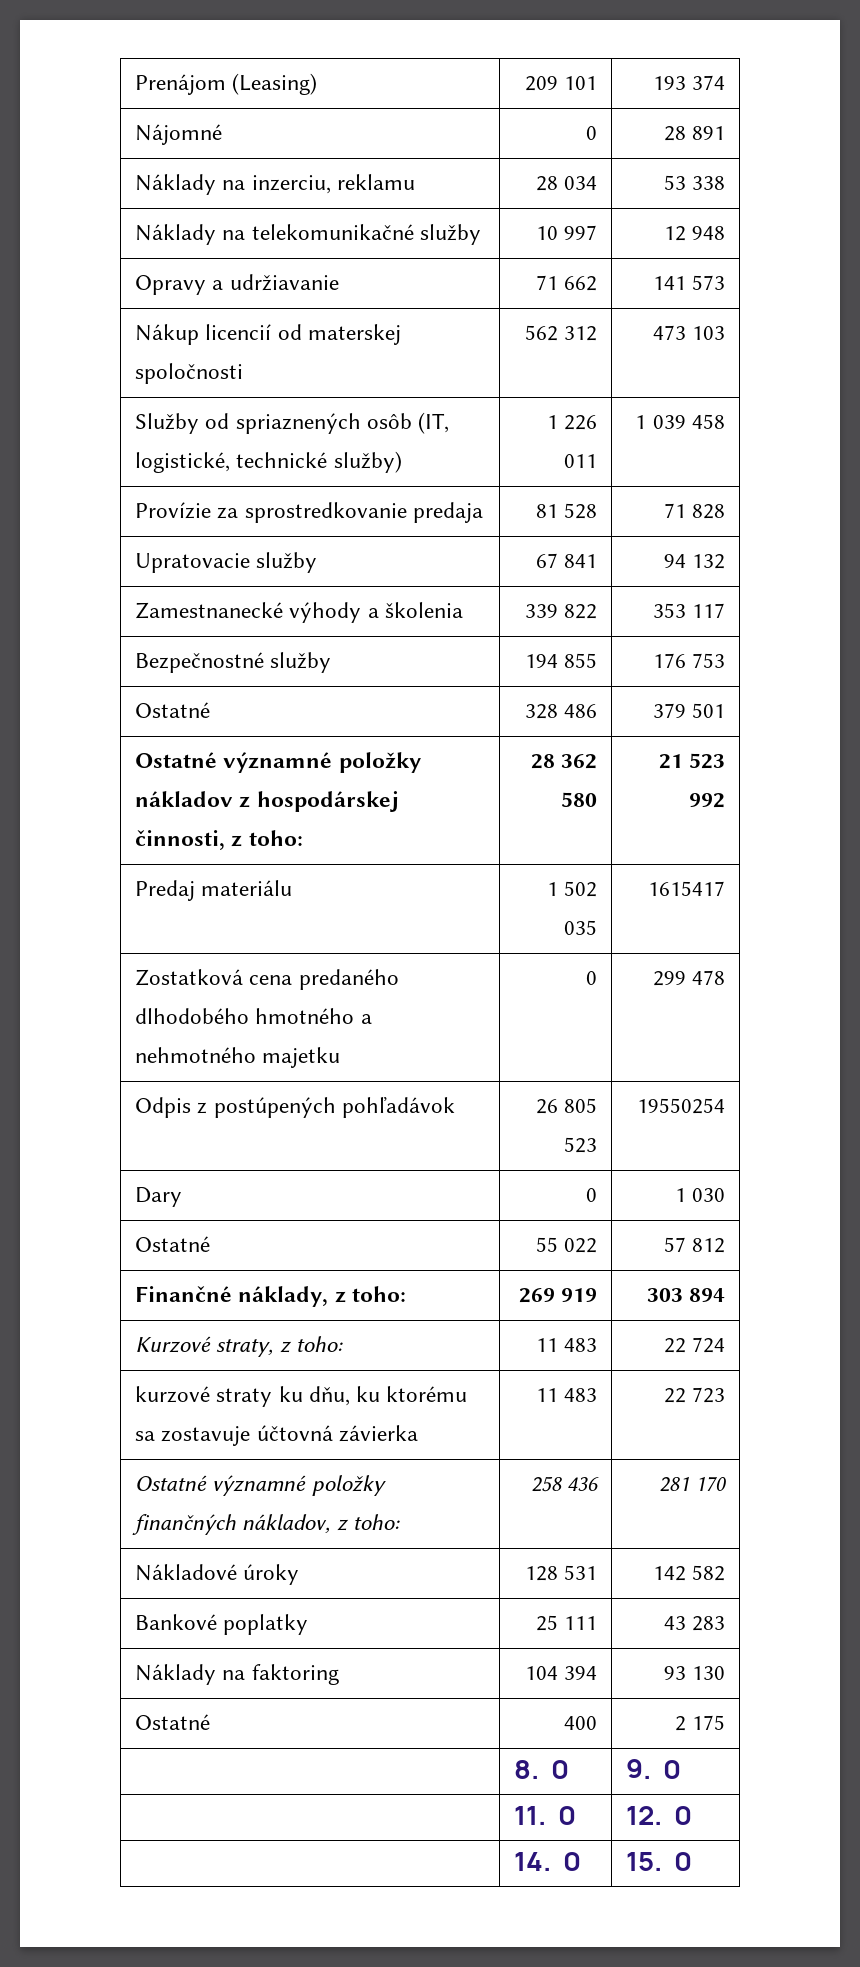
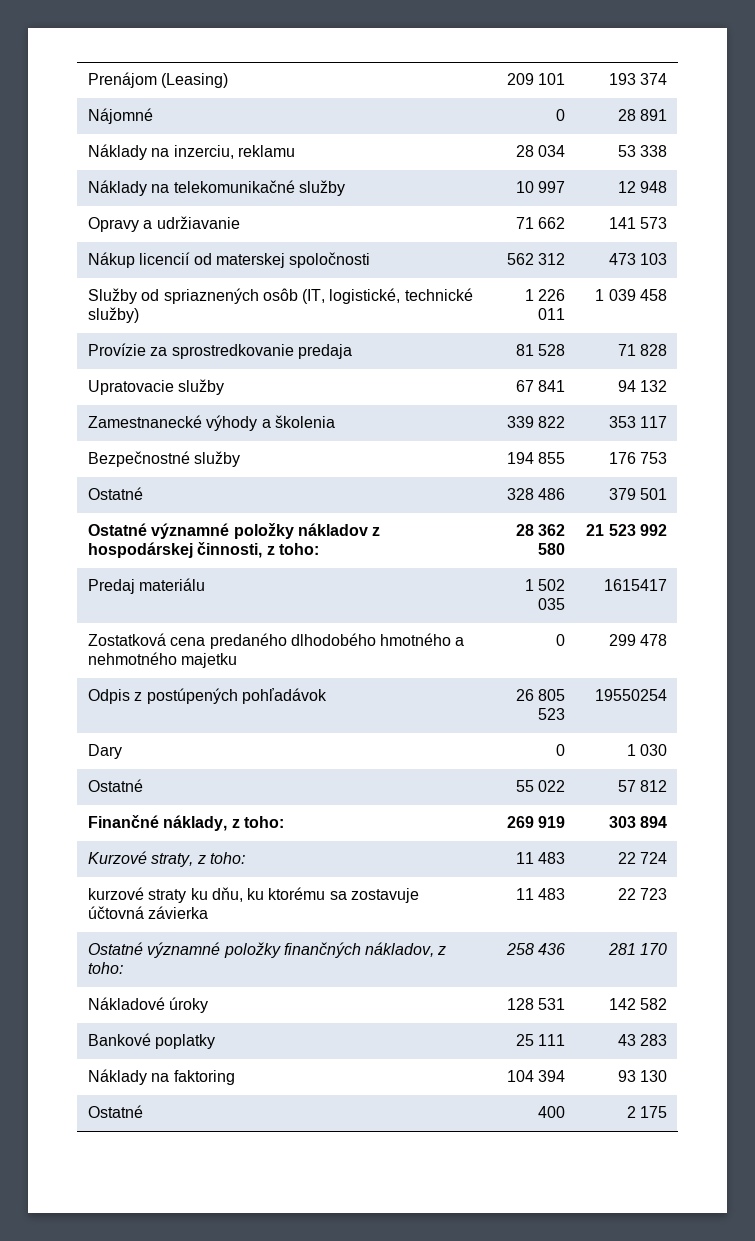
[514,1760,569,1779] [626,1759,681,1779] [514,1806,576,1825] [626,1806,692,1825] [514,1852,581,1871] [626,1852,692,1871] // | 8. 0 | 9. 0 // | 11. 0 | 12. 0 // | 14. 0 | 15. 0 -> (668, 1112) none

